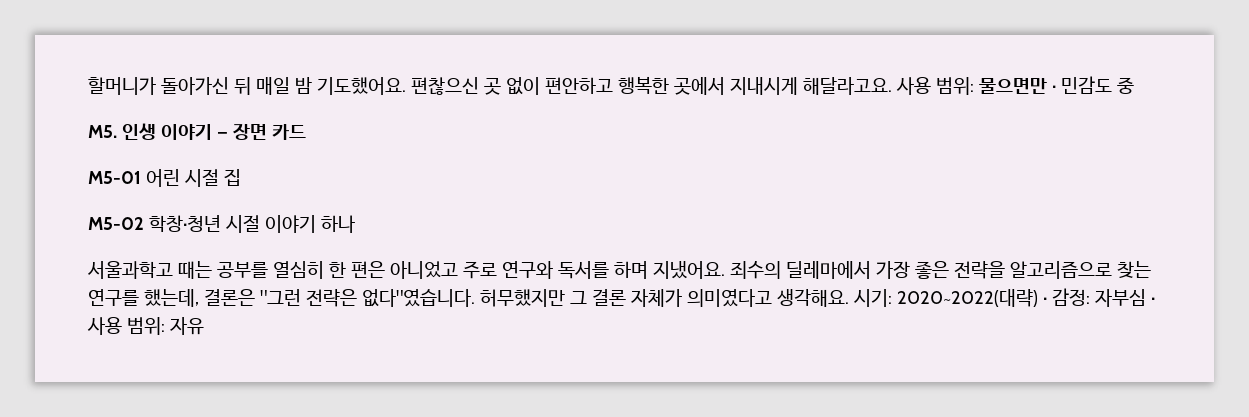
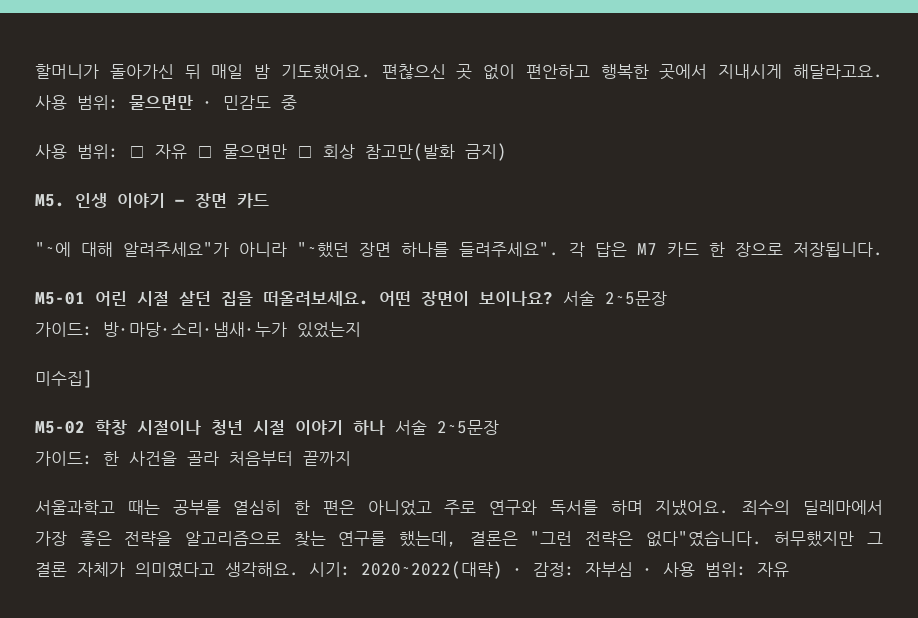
(1134, 85) none -> [35,143,507,161] // 사용 범위: □ 자유 □ 물으면만 □ 회상 참고만(발화 금지)
[88,169,241,187] [88,215,355,233] M5-01 어린 시절 집 // M5-02 학창·청년 시절 이야기 하나 -> [35,242,883,258] [35,290,667,306] [35,322,361,338] [35,370,93,388] [35,419,499,435] [35,451,351,466] "~에 대해 알려주세요"가 아니라 "~했던 장면 하나를 들려주세요". 각 답은 M7 카드 한 장으로 저장됩니다. // M5-01 어린 시절 살던 집을 떠올려보세요. 어떤 장면이 보이나요? 서술 2~5문장 // 가이드: 방·마당·소리·냄새·누가 있었는지 // 미수집] // M5-02 학창 시절이나 청년 시절 이야기 하나 서술 2~5문장 // 가이드: 한 사건을 골라 처음부터 끝까지

